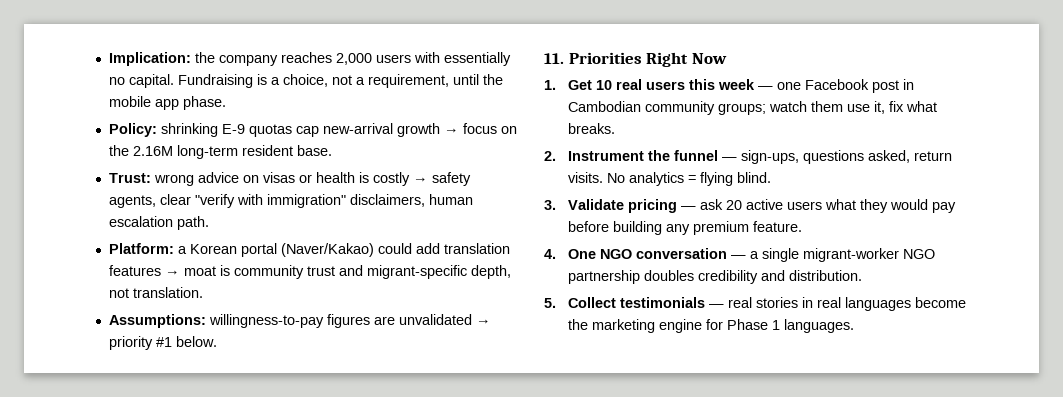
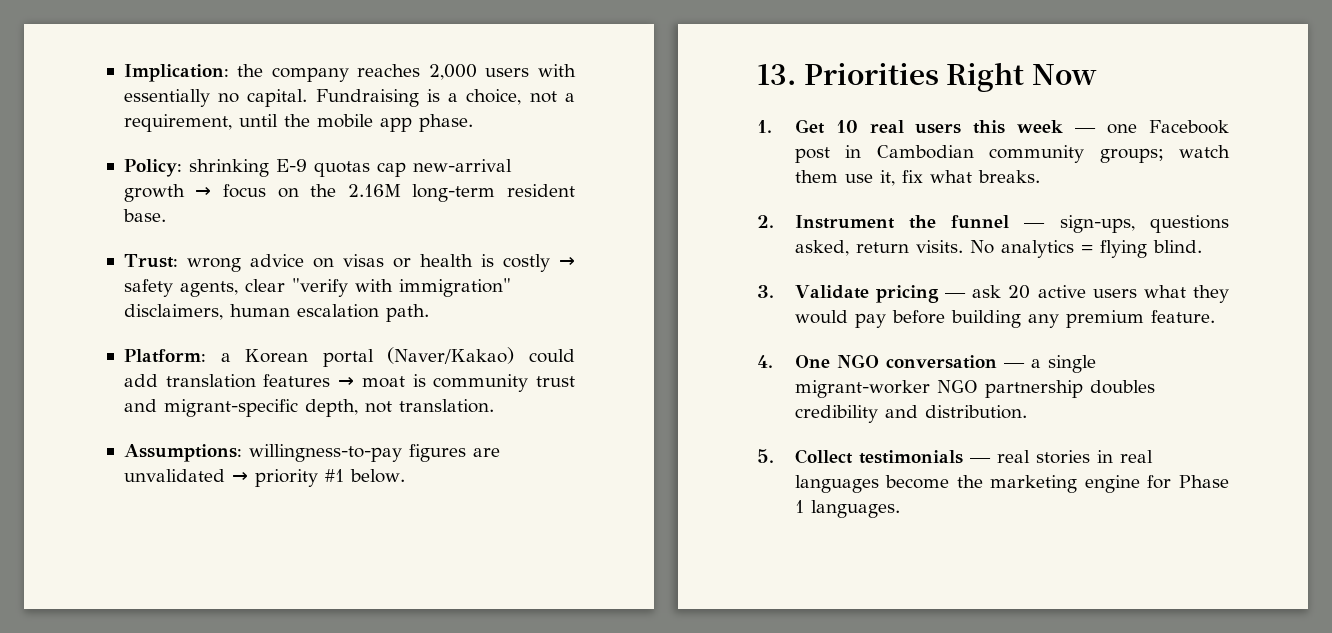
[544,53,564,64] 11. -> [757,64,796,85] 13.

